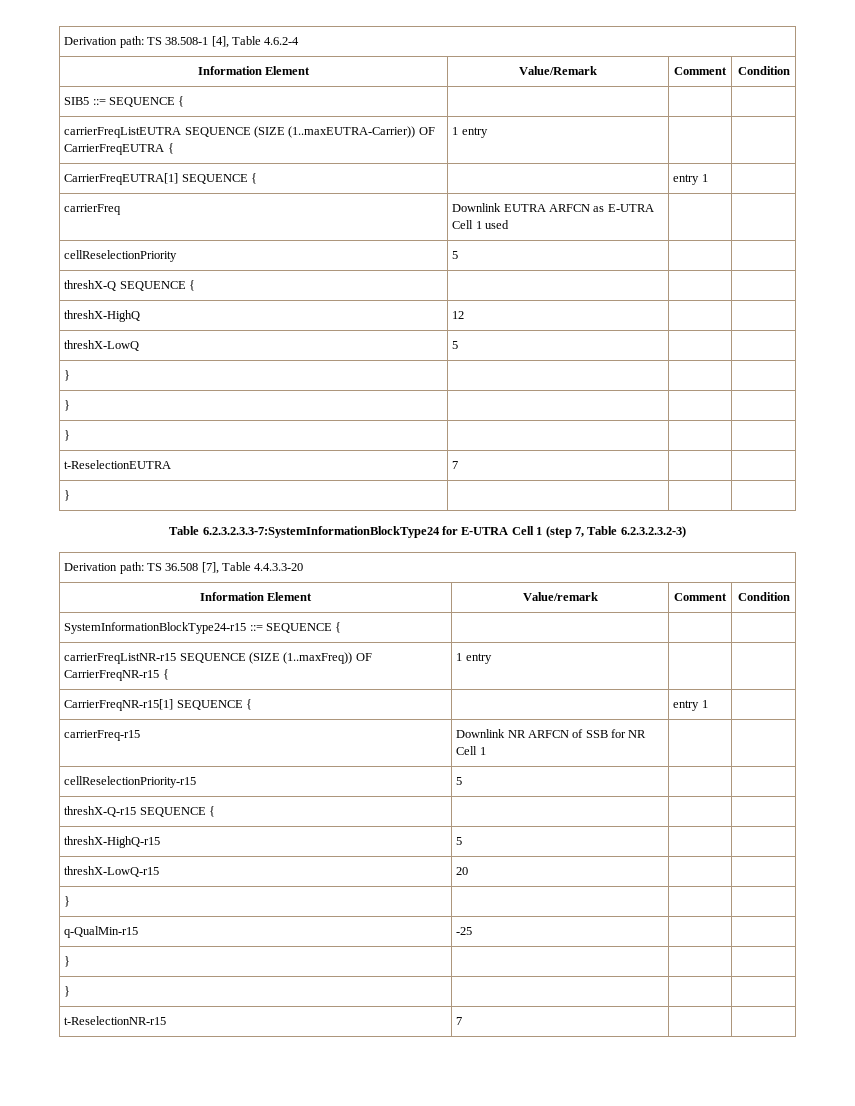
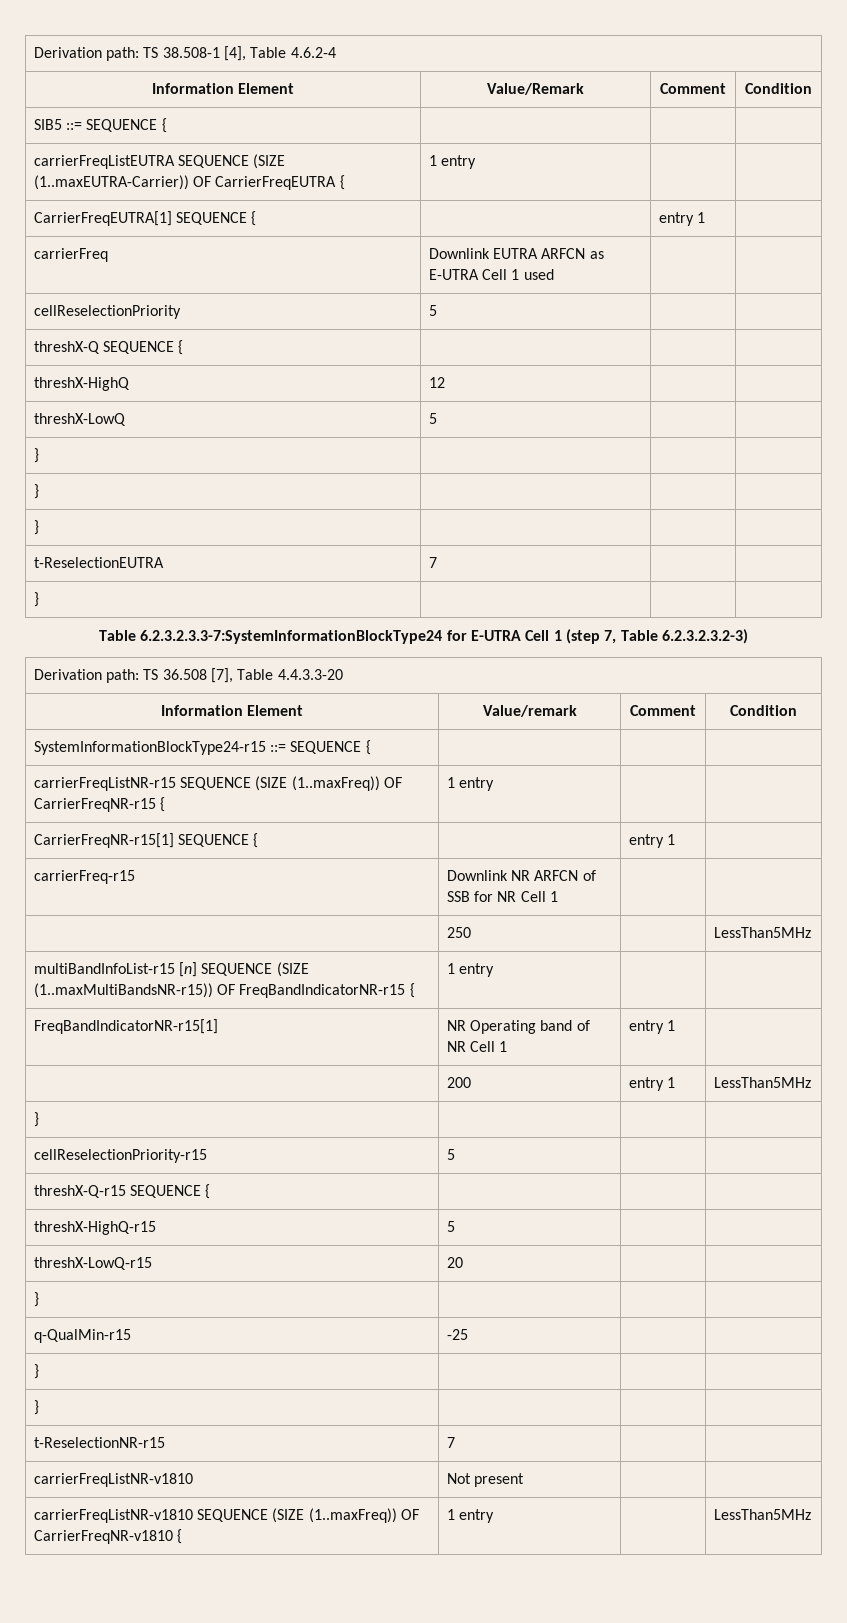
(486, 751) none -> [446,927,471,938] [713,927,811,938] [33,962,309,977] [33,983,415,998] [446,963,495,977] [33,1019,218,1034] [446,1020,590,1034] [446,1041,508,1052] [628,1020,676,1034] [446,1077,471,1088] [628,1077,676,1091] [713,1077,811,1088] [33,1112,39,1127] // | 250 | | LessThan5MHz // multiBandInfoList-r15 [n] SEQUENCE (SIZE (1..maxMultiBandsNR-r15)) OF FreqBandIndicatorNR-r15 { | 1 entry | | // FreqBandIndicatorNR-r15[1] | NR Operating band of NR Cell 1 | entry 1 | // | 200 | entry 1 | LessThan5MHz // } | | |
(463, 1021) none -> [33,1473,193,1487] [446,1473,525,1487] [33,1508,420,1523] [33,1529,183,1544] [446,1509,495,1523] [713,1509,811,1520] // carrierFreqListNR-v1810 | Not present | | // carrierFreqListNR-v1810 SEQUENCE (SIZE (1..maxFreq)) OF CarrierFreqNR-v1810 { | 1 entry | | LessThan5MHz

